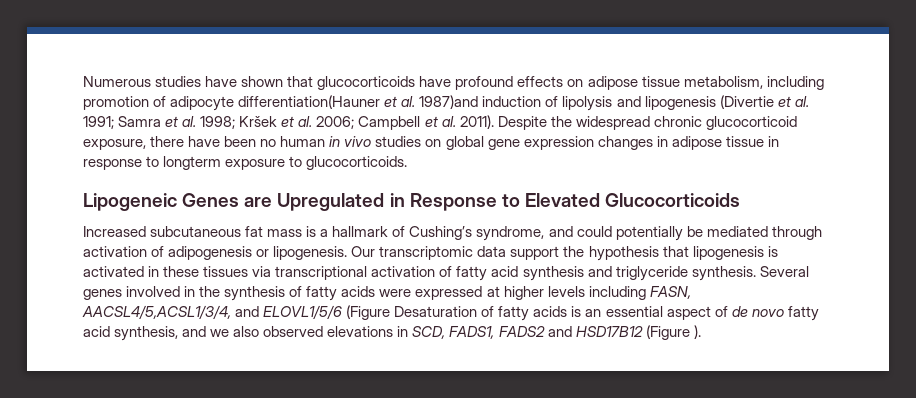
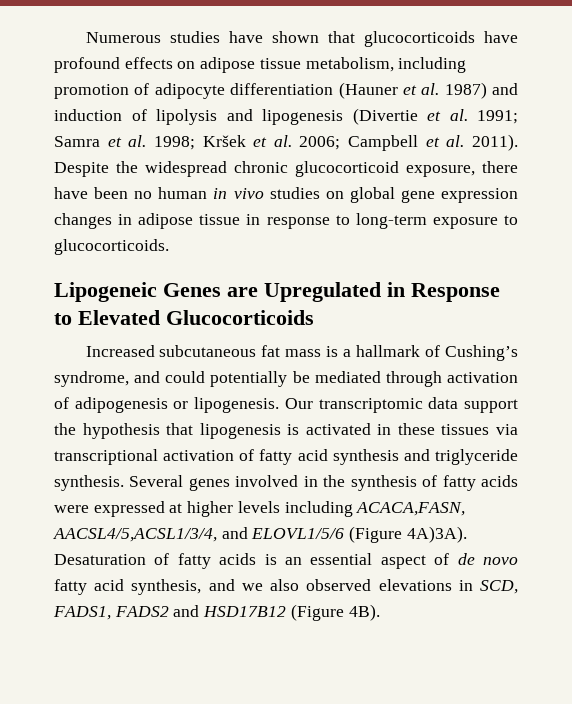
[238,95,479,109] differentiation(Hauner et al. 1987)and -> [230,82,518,99] differentiation (Hauner et al. 1987) and
[163,156,222,170] longterm -> [355,213,427,229] long-term
[649,286,691,299] FASN, -> [356,502,466,516] ACACA,FASN,
(391, 312) none -> [406,526,467,543] 4A)3A).
[693,325,701,339] ). -> [348,604,380,621] 4B).

